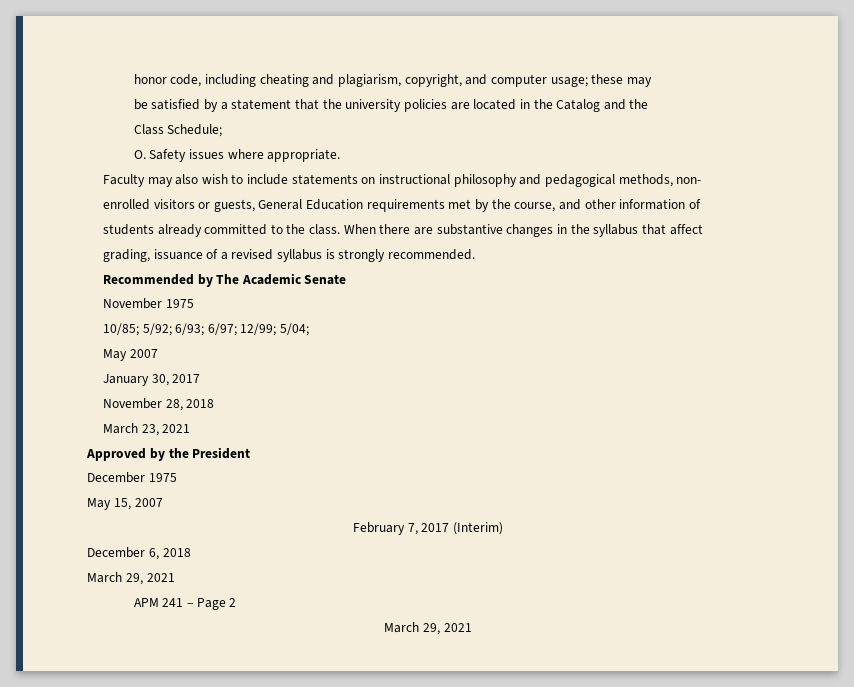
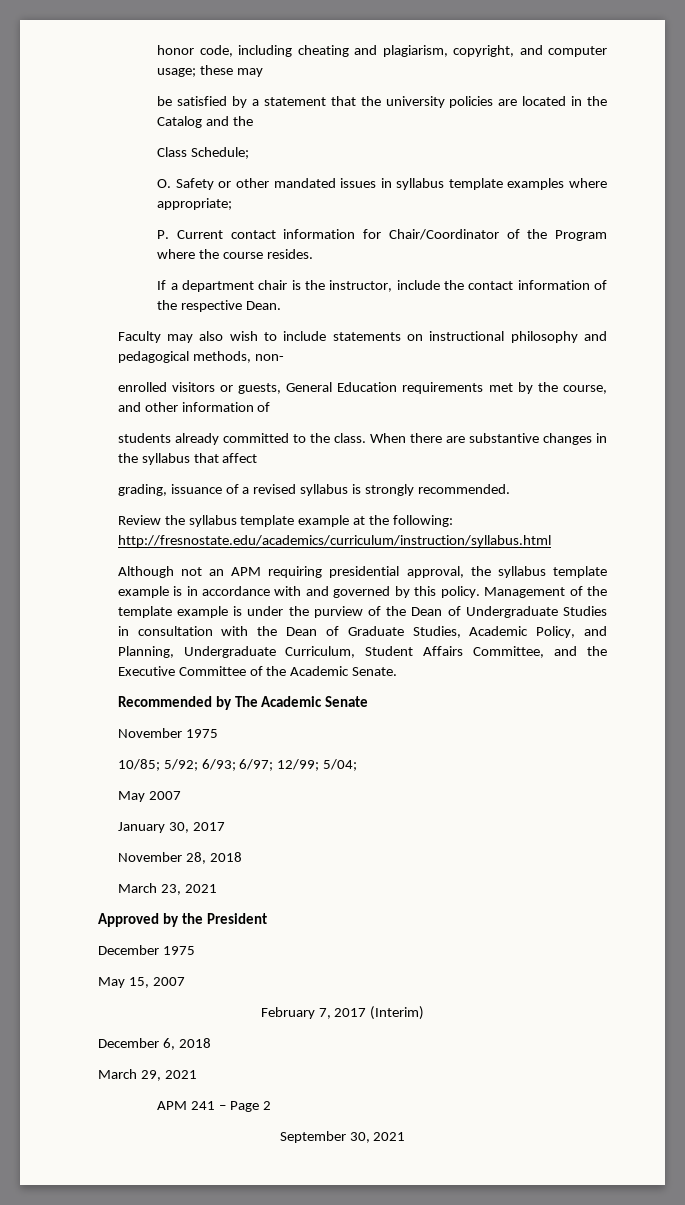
[189,149,341,162] issues where appropriate. -> [218,178,608,190] [157,198,233,210] [157,229,608,241] [157,249,314,259] [157,280,607,292] [157,300,282,312] or other mandated issues in syllabus template examples where appropriate; // P. Current contact information for Chair/Coordinator of the Program where the course resides. // If a department chair is the instructor, include the contact information of the respective Dean.
(476, 254) none -> [117,515,454,527] [117,535,551,547] [117,566,607,578] [117,586,607,598] [117,606,607,618] [117,626,608,638] [117,646,608,658] [117,666,398,676] // Review the syllabus template example at the following: http://fresnostate.edu/academics/curriculum/instruction/syllabus.html // Although not an APM requiring presidential approval, the syllabus template example is in accordance with and governed by this policy. Management of the template example is under the purview of the Dean of Undergraduate Studies in consultation with the Dean of Graduate Studies, Academic Policy, and Planning, Undergraduate Curriculum, Student Affairs Committee, and the Executive Committee of the Academic Senate.
[384,622,440,635] March 29, -> [279,1131,370,1143] September 30,

